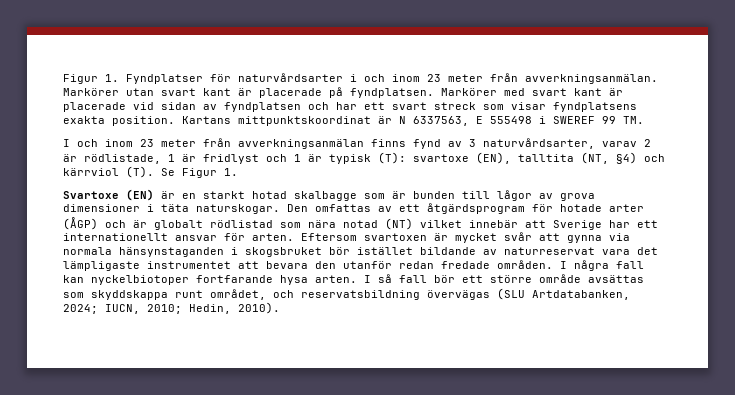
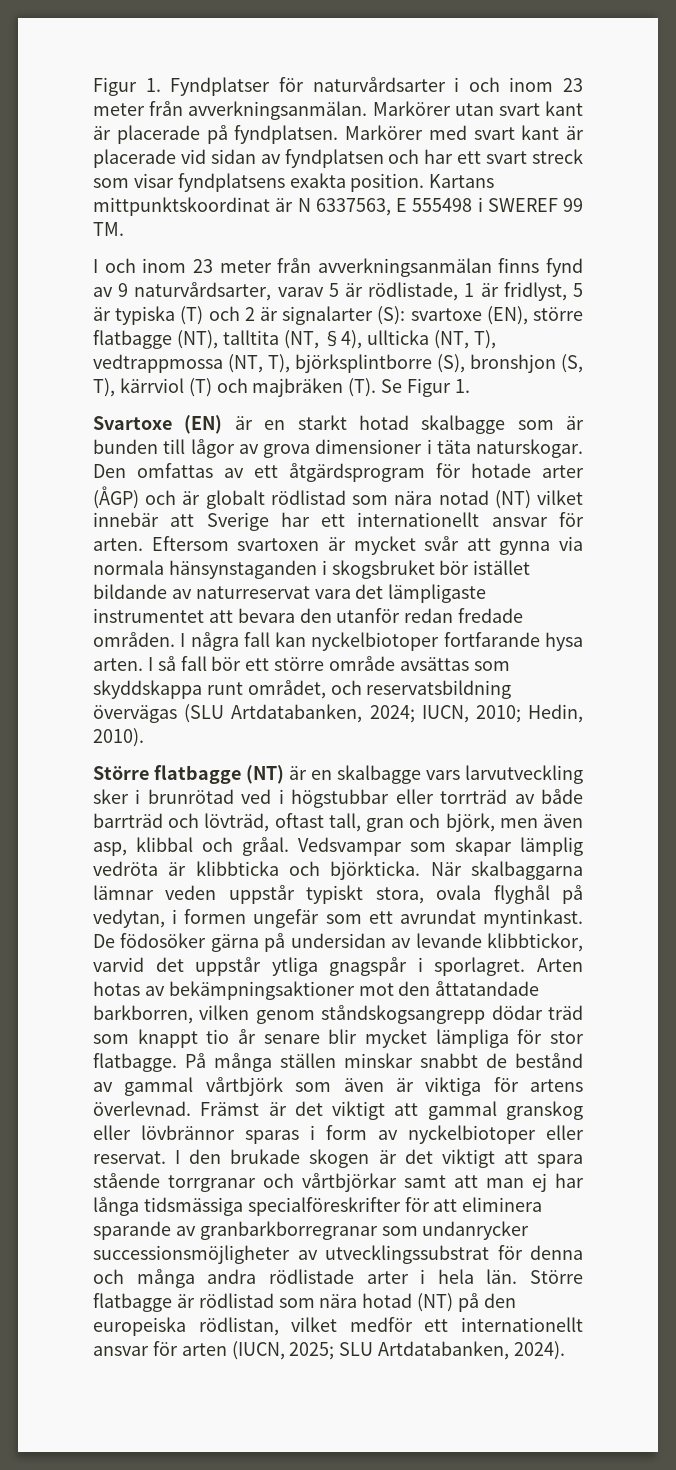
[469,139,476,147] 3 -> [118,283,129,297] 9
[644,139,651,147] 2 -> [328,283,339,297] 5
[203,152,665,164] [63,168,119,176] fridlyst och 1 är typisk (T): svartoxe (EN), talltita (NT, §4) och kärrviol -> [503,282,583,301] [93,306,583,325] [93,330,497,349] [93,354,583,373] [93,378,344,397] fridlyst, 5 är typiska (T) och 2 är signalarter (S): svartoxe (EN), större flatbagge (NT), talltita (NT, §4), ullticka (NT, T), vedtrappmossa (NT, T), björksplintborre (S), bronshjon (S, T), kärrviol (T) och majbräken
(280, 308) none -> [93,765,583,784] [93,789,584,808] [93,813,583,832] [93,837,583,856] [93,861,583,880] [93,885,583,904] [93,909,583,928] [93,933,584,952] [93,957,583,976] [93,981,540,1000] [93,1005,583,1024] [93,1029,584,1048] [93,1053,583,1072] [93,1077,583,1096] [93,1101,583,1120] [93,1125,584,1144] [93,1149,583,1168] [93,1173,584,1192] [93,1197,543,1216] [93,1221,530,1240] [93,1245,583,1264] [93,1269,583,1288] [93,1293,516,1312] [93,1317,583,1336] [93,1341,566,1360] // Större flatbagge (NT) är en skalbagge vars larvutveckling sker i brunrötad ved i högstubbar eller torrträd av både barrträd och lövträd, oftast tall, gran och björk, men även asp, klibbal och gråal. Vedsvampar som skapar lämplig vedröta är klibbticka och björkticka. När skalbaggarna lämnar veden uppstår typiskt stora, ovala flyghål på vedytan, i formen ungefär som ett avrundat myntinkast. De födosöker gärna på undersidan av levande klibbtickor, varvid det uppstår ytliga gnagspår i sporlagret. Arten hotas av bekämpningsaktioner mot den åttatandade barkborren, vilken genom ståndskogsangrepp dödar träd som knappt tio år senare blir mycket lämpliga för stor flatbagge. På många ställen minskar snabbt de bestånd av gammal vårtbjörk som även är viktiga för artens överlevnad. Främst är det viktigt att gammal granskog eller lövbrännor sparas i form av nyckelbiotoper eller reservat. I den brukade skogen är det viktigt att spara stående torrgranar och vårtbjörkar samt att man ej har långa tidsmässiga specialföreskrifter för att eliminera sparande av granbarkborregranar som undanrycker successionsmöjligheter av utvecklingssubstrat för denna och många andra rödlistade arter i hela län. Större flatbagge är rödlistad som nära hotad (NT) på den europeiska rödlistan, vilket medför ett internationellt ansvar för arten (IUCN, 2025; SLU Artdatabanken, 2024).

